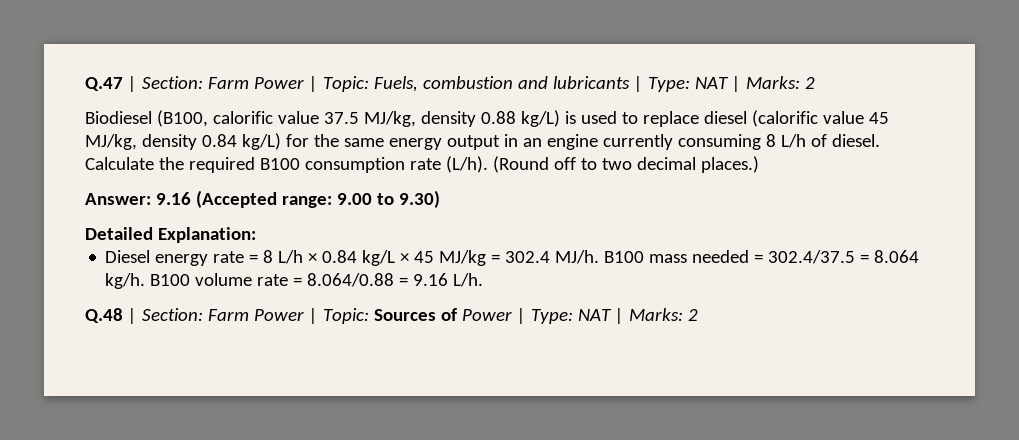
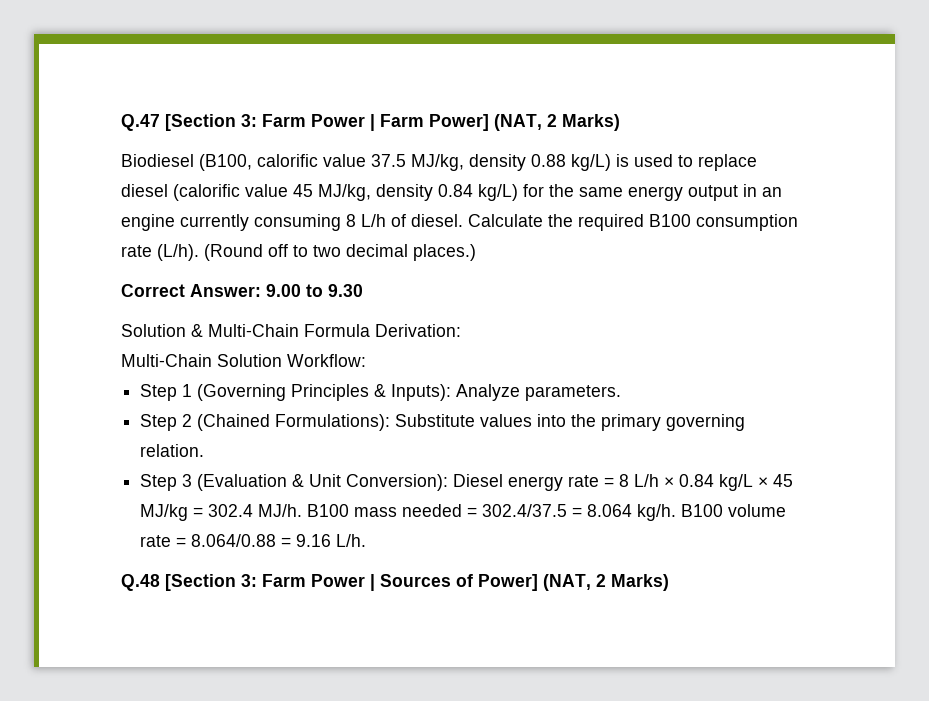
[127,76,815,92] | Section: Farm Power | Topic: Fuels, combustion and lubricants | Type: NAT | Marks: 2 -> [165,114,620,131] [Section 3: Farm Power | Farm Power] (NAT, 2 Marks)
[85,190,440,208] [85,227,256,243] Answer: 9.16 (Accepted range: 9.00 to 9.30) // Detailed Explanation: // -> [121,284,363,297] [121,324,461,337] [121,354,366,367] [140,384,622,401] [140,414,746,431] [140,444,205,457] [140,474,449,491] Correct Answer: 9.00 to 9.30 // Solution & Multi-Chain Formula Derivation: // Multi-Chain Solution Workflow: // Step 1 (Governing Principles & Inputs): Analyze parameters. // Step 2 (Chained Formulations): Substitute values into the primary governing relation. // Step 3 (Evaluation & Unit Conversion):
[127,308,369,324] | Section: Farm Power | Topic: -> [165,574,375,591] [Section 3: Farm Power |
[461,308,698,324] Power | Type: NAT | Marks: 2 -> [478,574,669,591] Power] (NAT, 2 Marks)

